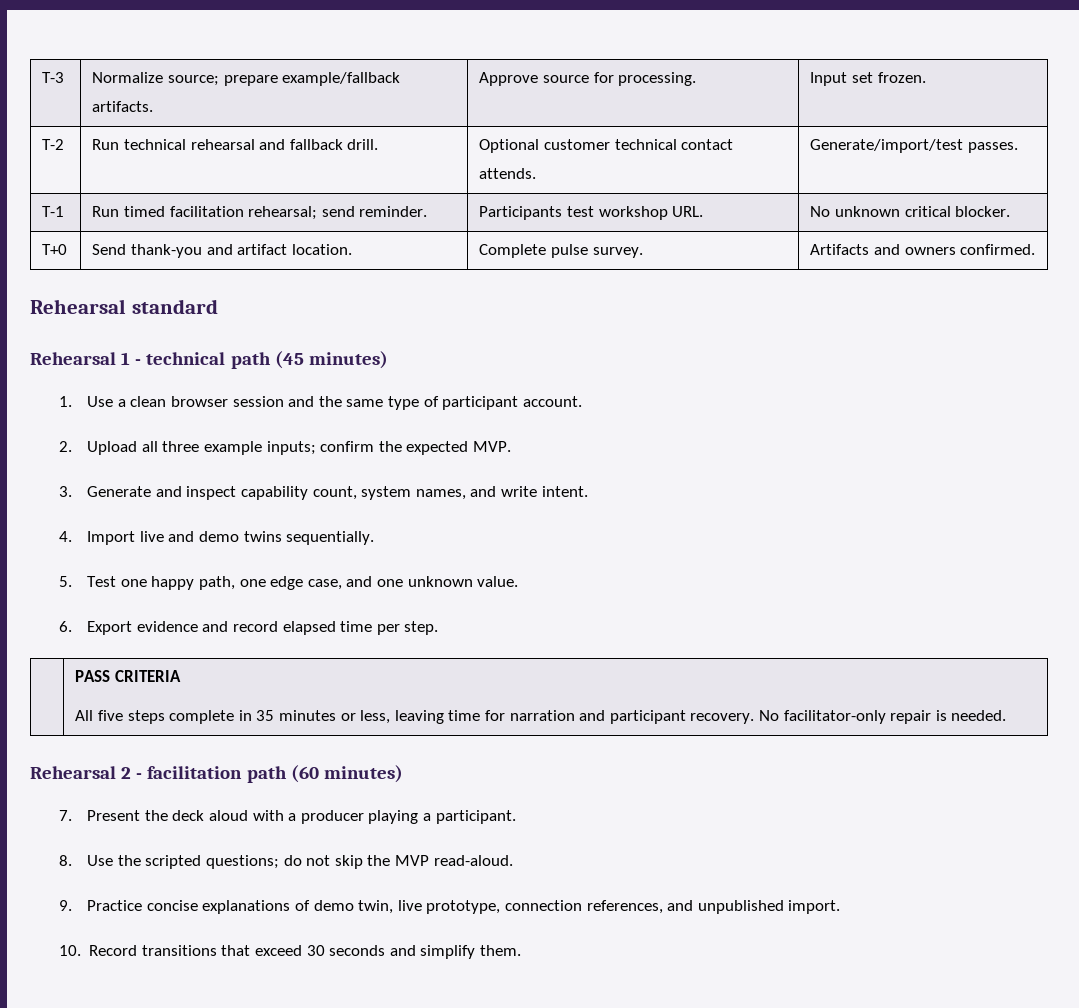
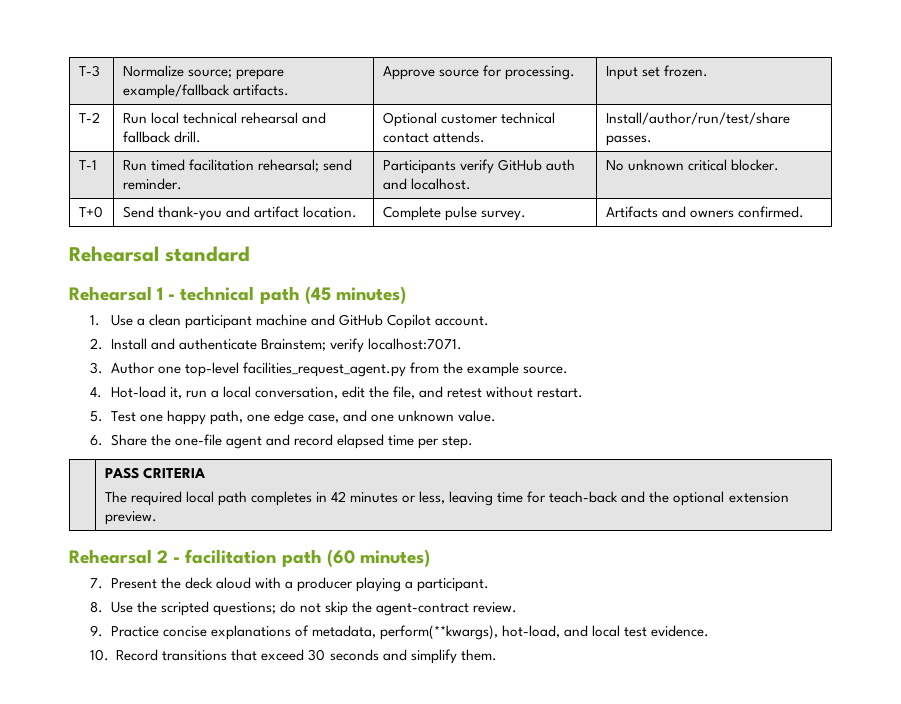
(120, 144) none -> [150,112,179,124] local
[810,139,964,153] Generate/import/test -> [605,112,790,125] Install/author/run/test/share
[567,206,704,220] test workshop URL. -> [459,159,575,174] [382,178,471,190] verify GitHub auth and localhost.
[171,396,582,410] [58,441,512,455] [58,486,588,500] [58,531,375,545] browser session and the same type of participant account. // 2. Upload all three example inputs; confirm the expected MVP. // 3. Generate and inspect capability count, system names, and write intent. // 4. Import live and demo twins sequentially. -> [184,314,489,329] [89,338,462,353] [89,362,568,377] [89,386,584,399] participant machine and GitHub Copilot account. // 2. Install and authenticate Brainstem; verify localhost:7071. // 3. Author one top-level facilities_request_agent.py from the example source. // 4. Hot-load it, run a local conversation, edit the file, and retest without restart.
[87,621,198,635] Export evidence -> [110,434,262,449] Share the one-file agent
[75,710,275,724] All five steps complete in 35 -> [104,491,346,506] The required local path completes in 42
[509,710,1007,724] narration and participant recovery. No facilitator-only repair is needed. -> [549,491,789,506] [104,511,157,525] teach-back and the optional extension preview.
[395,855,513,866] MVP read-aloud. -> [375,602,517,616] agent-contract review.
[313,900,841,914] demo twin, live prototype, connection references, and unpublished import. -> [311,625,710,640] metadata, perform(**kwargs), hot-load, and local test evidence.

